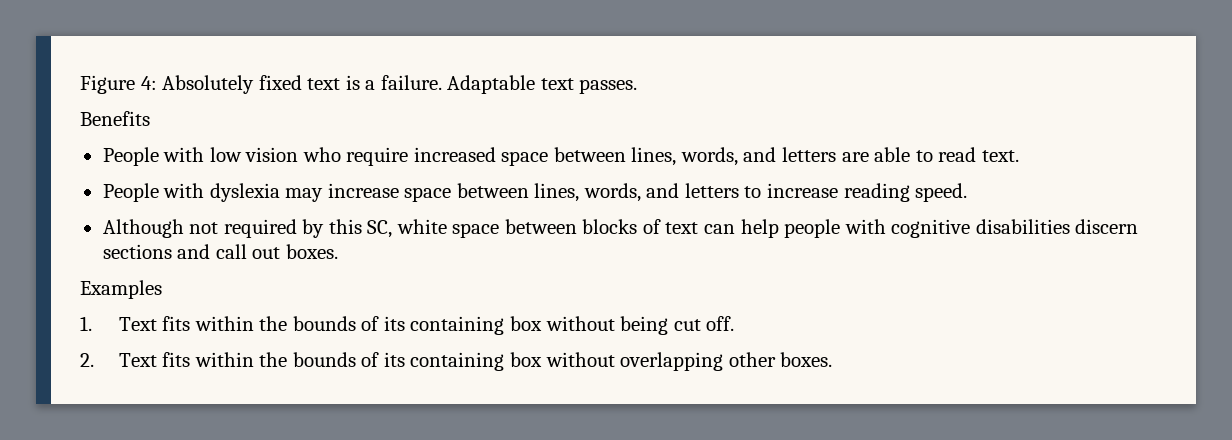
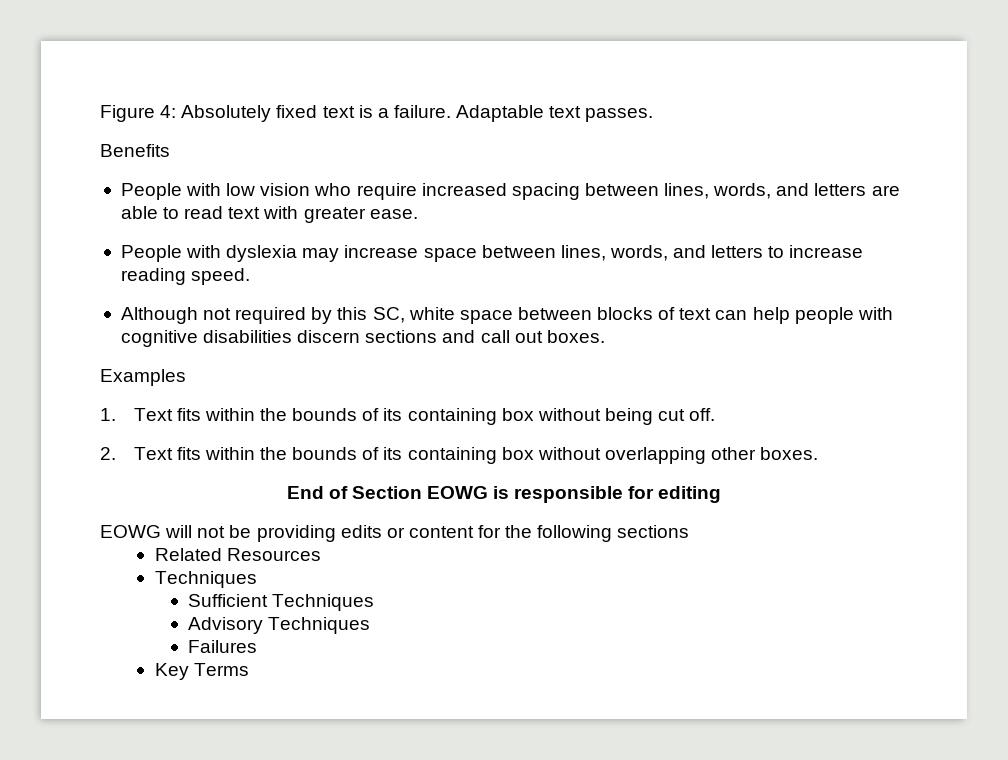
[501,151,549,166] space -> [511,183,580,200] spacing
[981,150,1019,162] text. -> [228,206,418,223] text with greater ease.
(833, 359) none -> [286,486,722,503] [100,525,690,542] [154,548,321,561] [154,571,257,588] [188,594,375,611] [188,617,371,634] [188,640,258,653] [154,663,249,680] // End of Section EOWG is responsible for editing // EOWG will not be providing edits or content for the following sections // Related Resources // Techniques // Sufficient Techniques // Advisory Techniques // Failures // Key Terms

